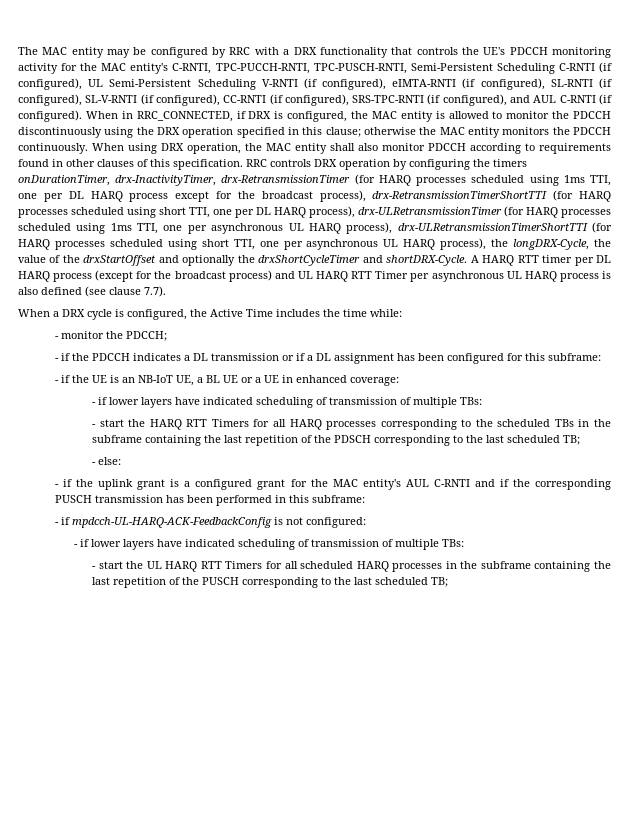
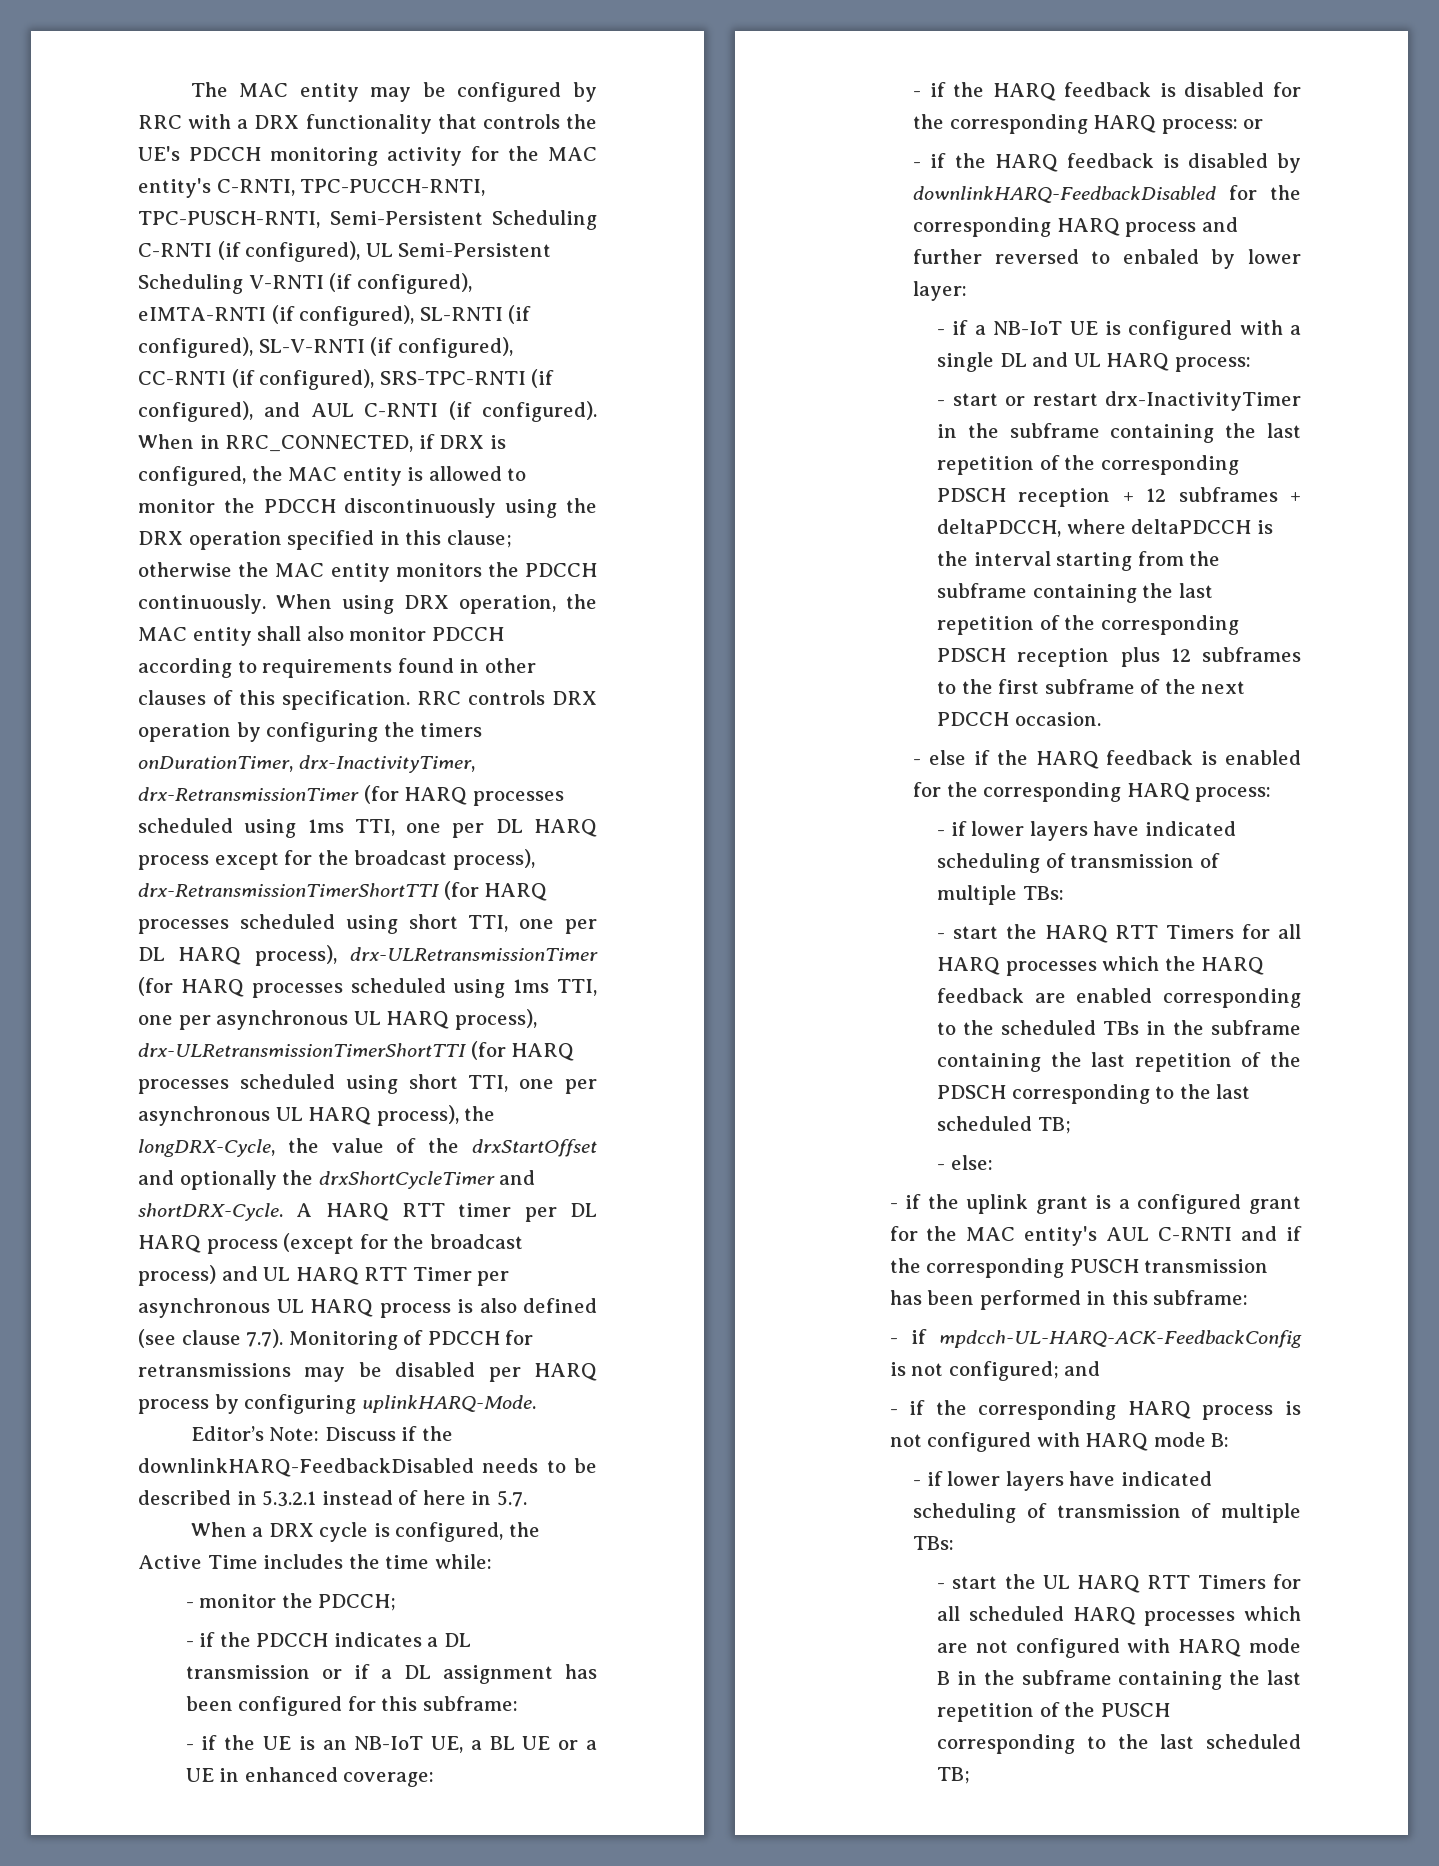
(166, 291) none -> [288,1330,534,1350] [138,1362,597,1382] [138,1394,536,1414] [190,1426,453,1441] [138,1458,597,1477] [138,1490,527,1507] Monitoring of PDCCH for retransmissions may be disabled per HARQ process by configuring uplinkHARQ-Mode. // Editor’s Note: Discuss if the downlinkHARQ-FeedbackDisabled needs to be described in 5.3.2.1 instead of here in 5.7.
(400, 381) none -> [913,82,1301,101] [913,114,1264,134] [913,153,1301,173] [913,185,1301,203] [913,217,1238,237] [913,249,1301,269] [913,281,968,301] [937,320,1301,340] [937,352,1251,372] [937,391,1301,411] [937,423,1301,443] [937,455,1239,475] [937,487,1301,507] [937,519,1273,537] [937,551,1221,571] [937,583,1213,603] [937,615,1239,635] [937,647,1301,667] [937,679,1246,694] [937,712,1101,726] [913,750,1301,769] [913,782,1272,802] // - if the HARQ feedback is disabled for the corresponding HARQ process: or // - if the HARQ feedback is disabled by downlinkHARQ-FeedbackDisabled for the corresponding HARQ process and further reversed to enbaled by lower layer: // - if a NB-IoT UE is configured with a single DL and UL HARQ process: // - start or restart drx-InactivityTimer in the subframe containing the last repetition of the corresponding PDSCH reception + 12 subframes + deltaPDCCH, where deltaPDCCH is the interval starting from the subframe containing the last repetition of the corresponding PDSCH reception plus 12 subframes to the first subframe of the next PDCCH occasion. // - else if the HARQ feedback is enabled for the corresponding HARQ process:
(377, 425) none -> [1102,956,1265,975] [937,988,1153,1003] which the HARQ feedback are enabled
[306,517,367,528] configured: -> [948,1361,1101,1381] [889,1400,1301,1420] [889,1432,1230,1452] configured; and // - if the corresponding HARQ process is not configured with HARQ mode B:
(443, 567) none -> [1244,1606,1301,1621] [937,1638,1301,1658] [937,1671,951,1685] which are not configured with HARQ mode B

